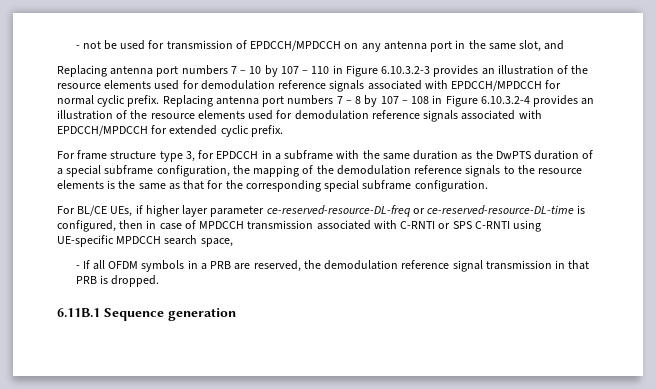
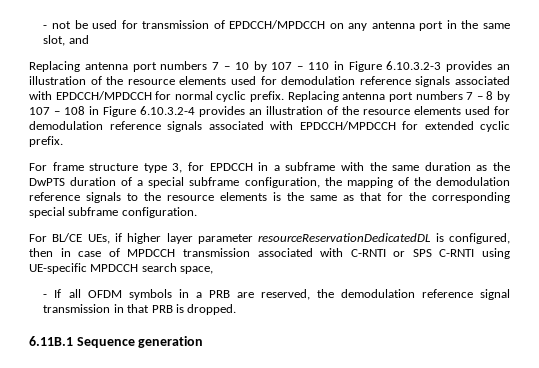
[266,205,575,217] ce-reserved-resource-DL-freq or ce-reserved-resource-DL-time -> [258,233,432,242] resourceReservationDedicatedDL

